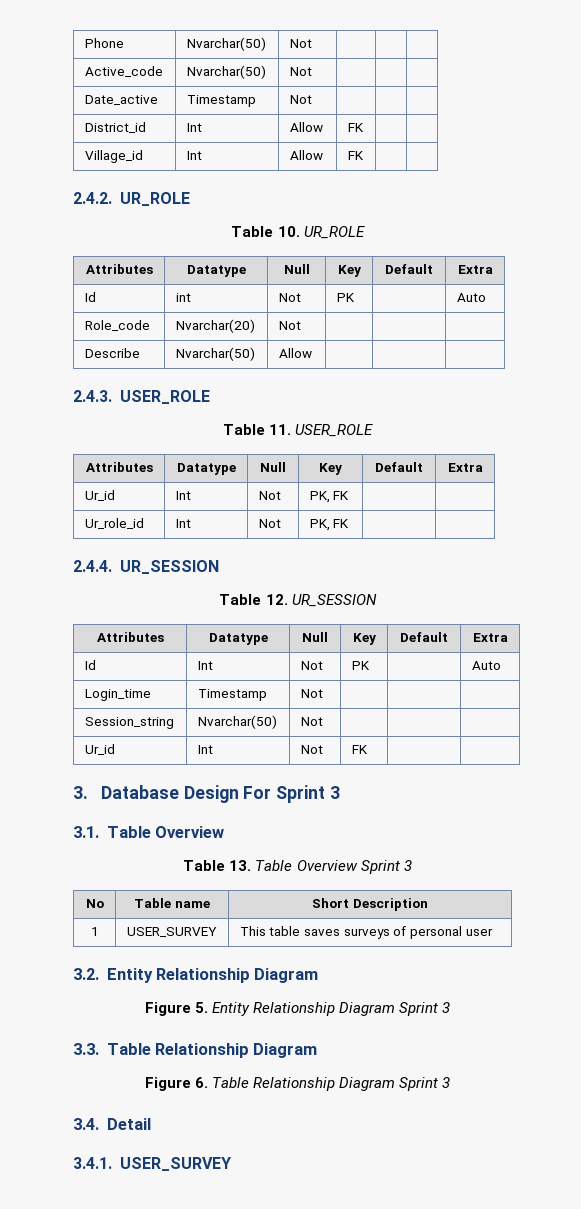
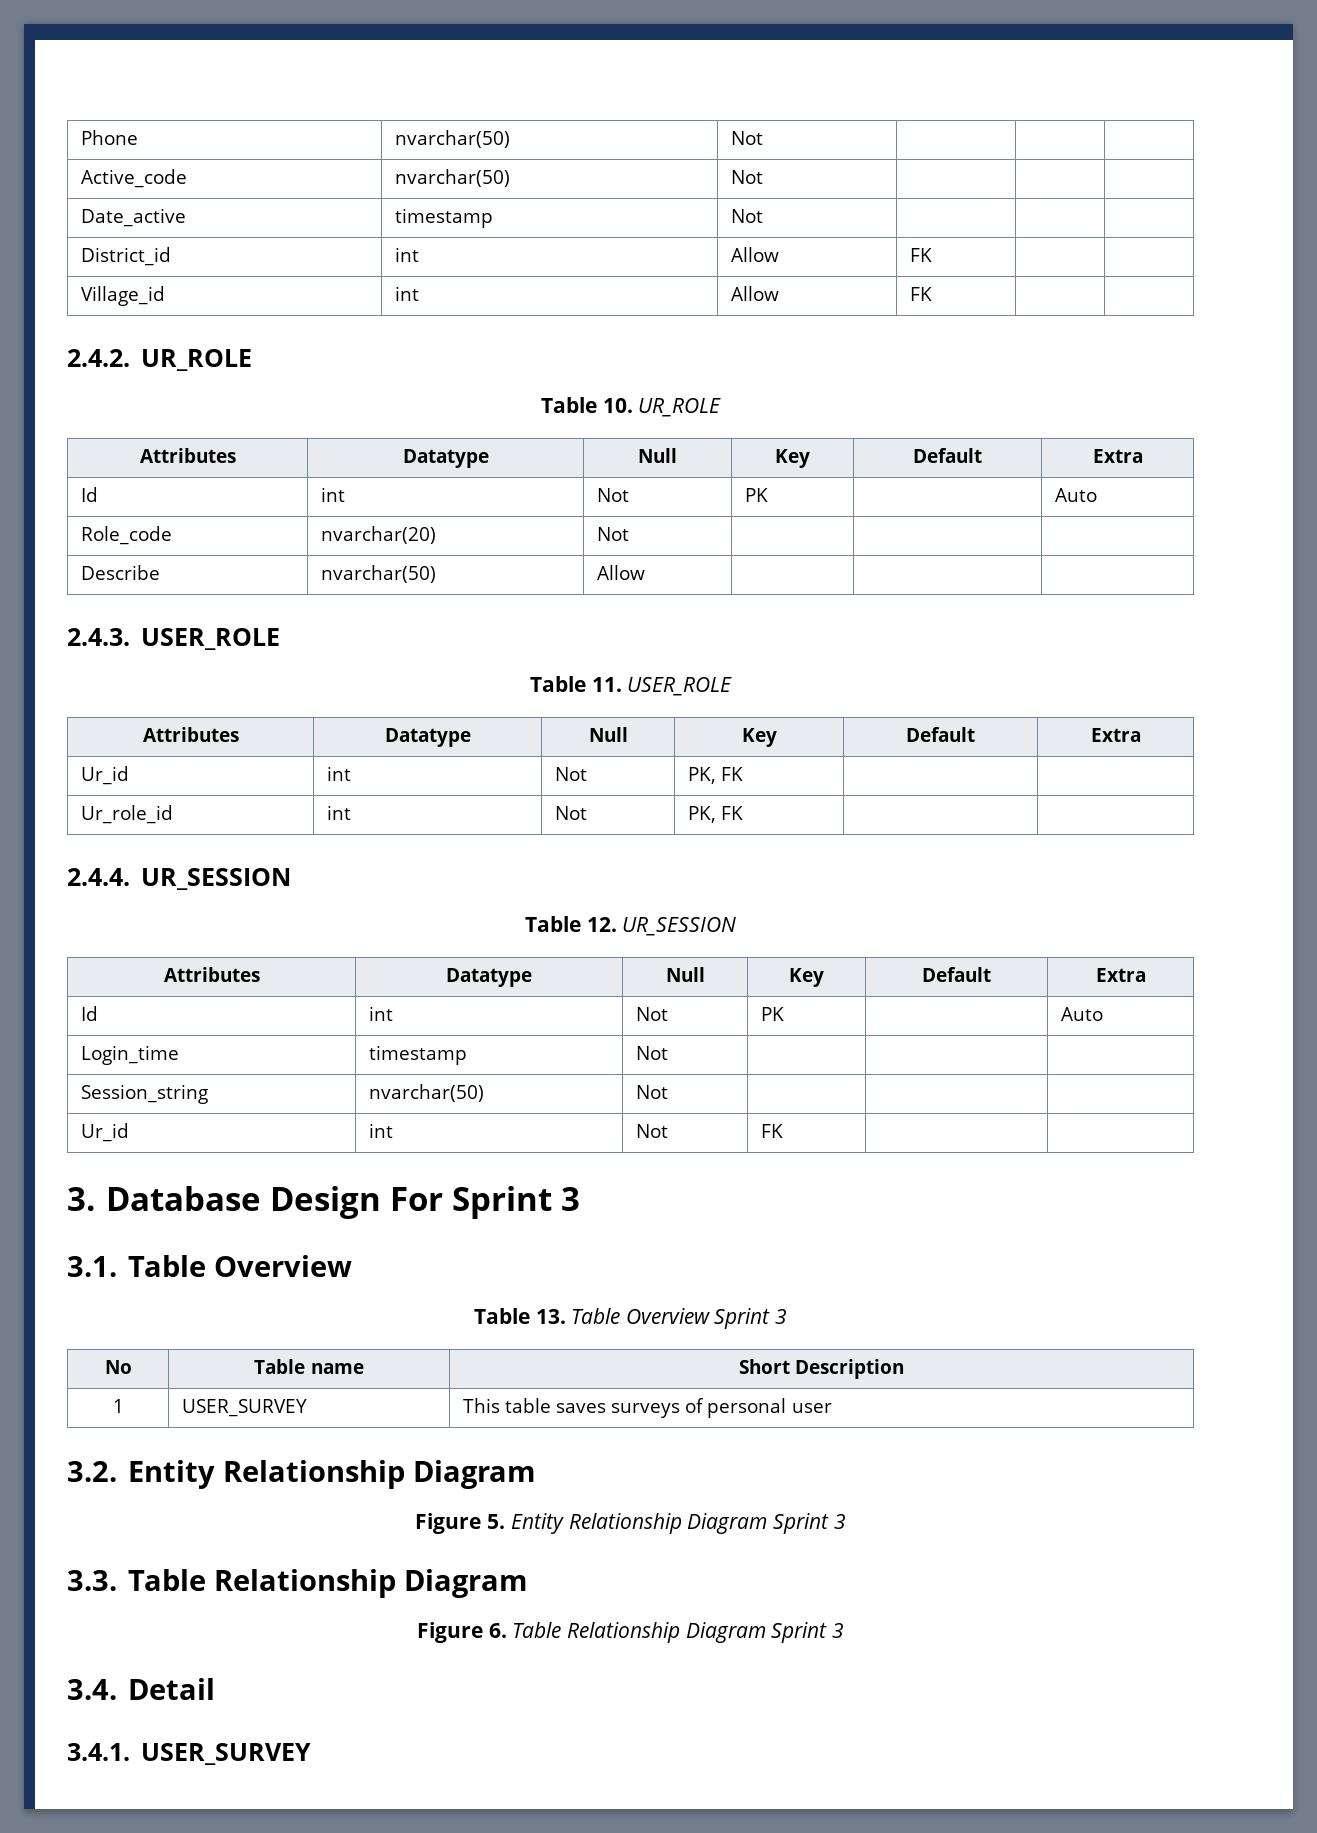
[186,37,266,51] Nvarchar(50) -> [394,130,510,148] nvarchar(50)
[186,65,266,79] Nvarchar(50) -> [394,169,510,187] nvarchar(50)
[186,95,256,107] Timestamp -> [394,208,493,228] timestamp
[186,123,202,132] Int -> [394,247,419,262] int
[186,151,202,160] Int -> [394,286,419,301] int
[175,319,255,333] Nvarchar(20) -> [320,526,436,544] nvarchar(20)
[175,347,255,361] Nvarchar(50) -> [320,565,436,583] nvarchar(50)
[175,491,191,500] Int -> [326,766,351,781] int
[175,519,191,528] Int -> [326,805,351,820] int
[197,661,213,670] Int -> [368,1006,393,1021] int
[197,689,267,701] Timestamp -> [368,1045,467,1065] timestamp
[197,715,277,729] Nvarchar(50) -> [368,1084,484,1102] nvarchar(50)
[197,745,213,754] Int -> [368,1123,393,1138] int

